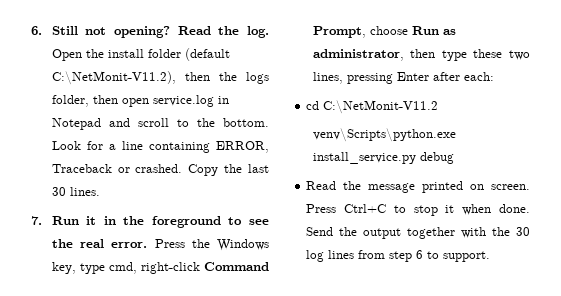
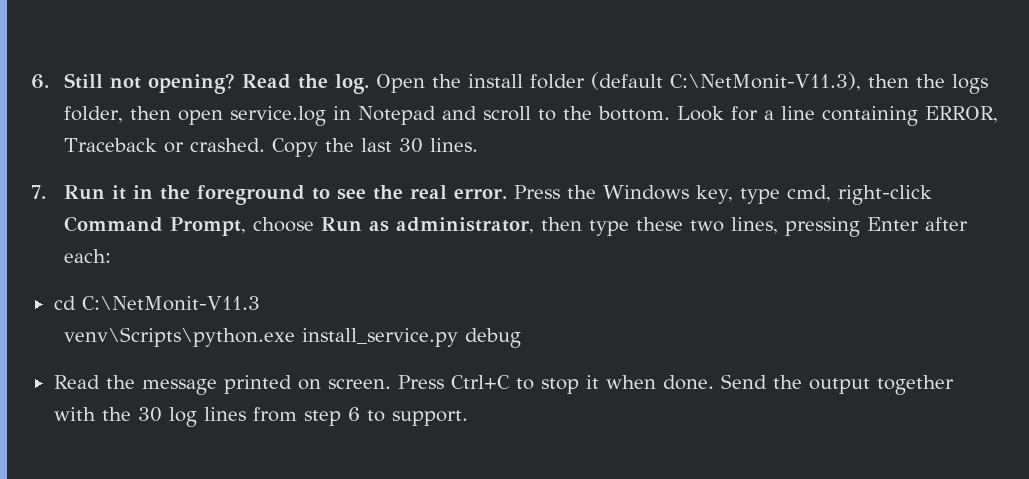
[51,71,176,85] C:\NetMonit-V11.2), -> [669,72,861,91] C:\NetMonit-V11.3),
[323,100,439,114] C:\NetMonit-V11.2 -> [81,296,260,311] C:\NetMonit-V11.3

